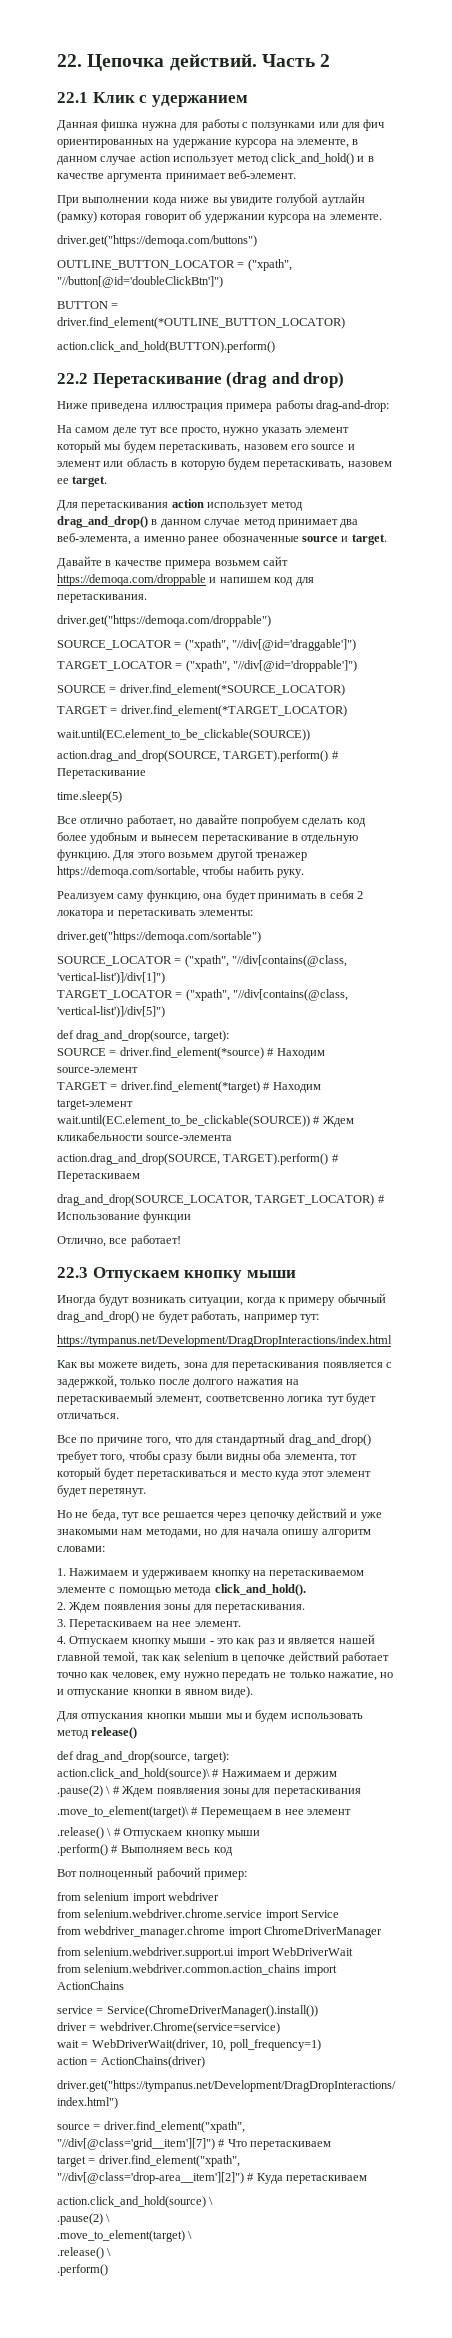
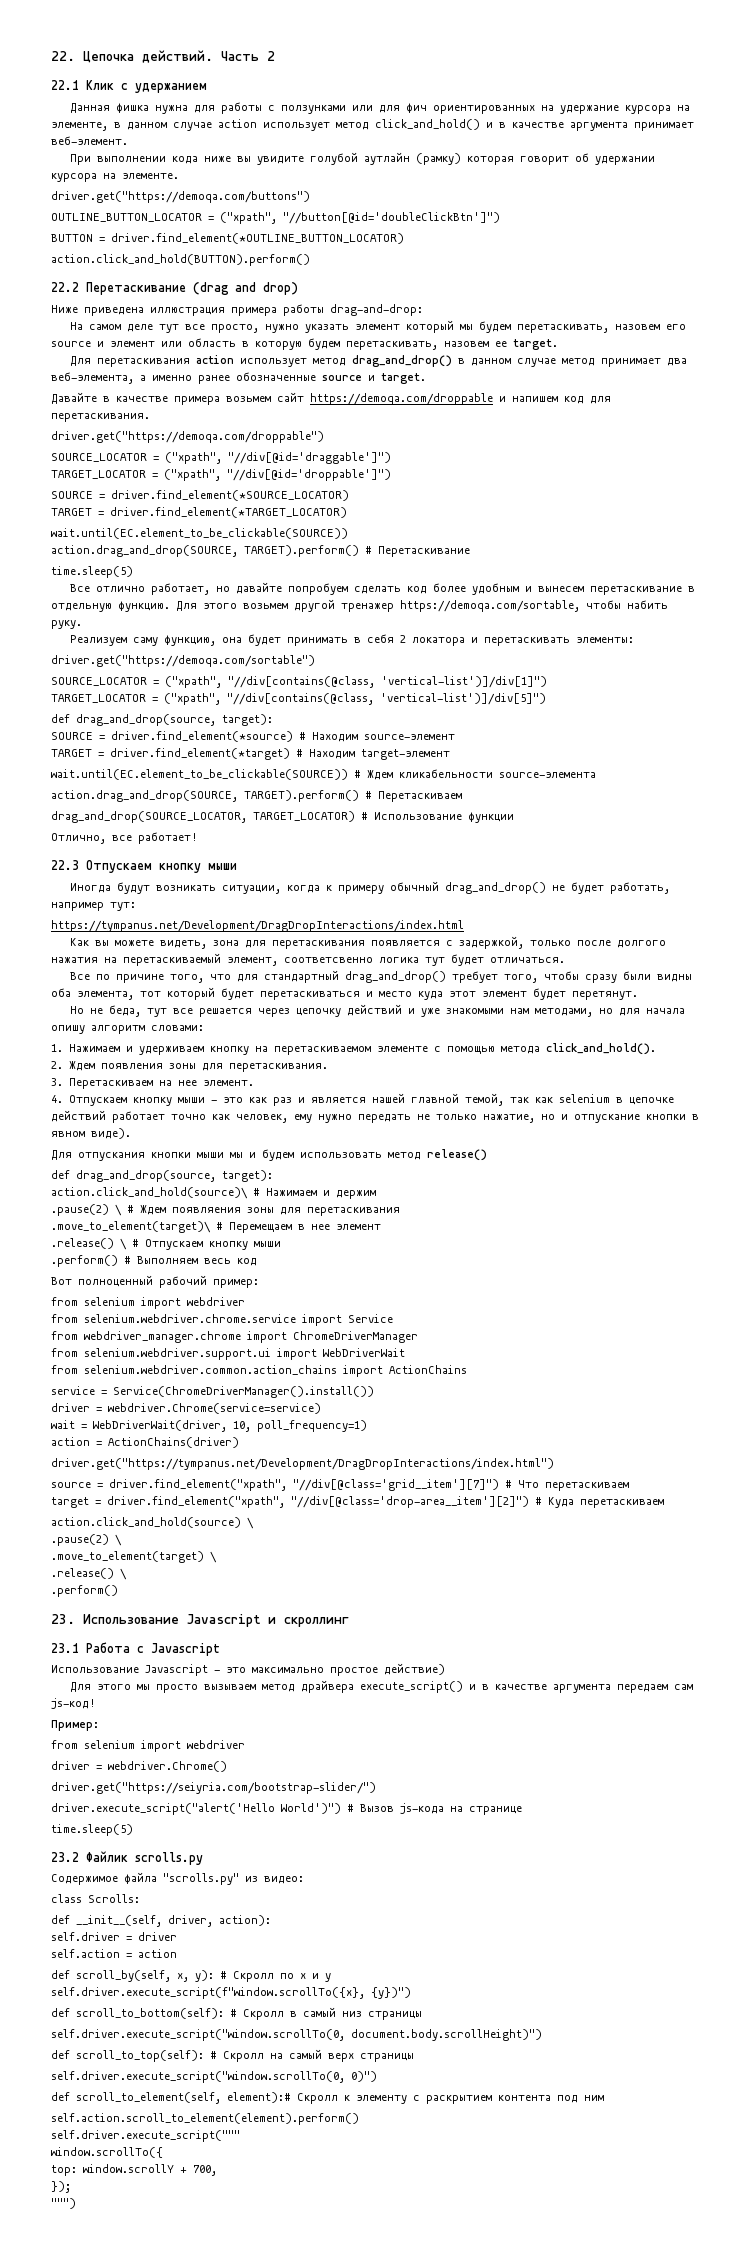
(108, 2270) none -> [51,1614,349,1627] [51,1642,220,1656] [51,1663,445,1676] [69,1680,693,1693] [51,1698,96,1709] [51,1720,99,1731] [51,1740,245,1752] [51,1761,227,1772] [51,1782,376,1794] [51,1803,522,1815] [51,1824,133,1836] [51,1851,203,1865] [51,1872,304,1885] [51,1894,140,1903] [51,1915,271,1927] [51,1932,177,1941] [51,1949,177,1958] [51,1970,331,1982] [51,1987,411,1999] [51,2007,422,2020] [51,2029,542,2041] [51,2049,414,2062] [51,2071,377,2083] [51,2092,604,2104] [51,2113,359,2125] [51,2130,240,2142] [51,2147,163,2158] [51,2164,217,2176] [51,2181,71,2193] [51,2198,76,2209] // 23. Использование Javascript и скроллинг // 23.1 Работа с Javascript // Использование Javascript - это максимально простое действие) // Для этого мы просто вызываем метод драйвера execute_script() и в качестве аргумента передаем сам js-код! // Пример: // from selenium import webdriver // driver = webdriver.Chrome() // driver.get("https://seiyria.com/bootstrap-slider/") // driver.execute_script("alert('Hello World')") # Вызов js-кода на странице // time.sleep(5) // 23.2 Файлик scrolls.py // Содержимое файла "scrolls.py" из видео: // class Scrolls: // def __init__(self, driver, action): // self.driver = driver // self.action = action // def scroll_by(self, x, y): # Скролл по x и y // self.driver.execute_script(f"window.scrollTo({x}, {y})") // def scroll_to_bottom(self): # Скролл в самый низ страницы // self.driver.execute_script("window.scrollTo(0, document.body.scrollHeight)") // def scroll_to_top(self): # Скролл на самый верх страницы // self.driver.execute_script("window.scrollTo(0, 0)") // def scroll_to_element(self, element):# Скролл к элементу с раскрытием контента под ним // self.action.scroll_to_element(element).perform() // self.driver.execute_script(""" // window.scrollTo({ // top: window.scrollY + 700, // }); // """)

